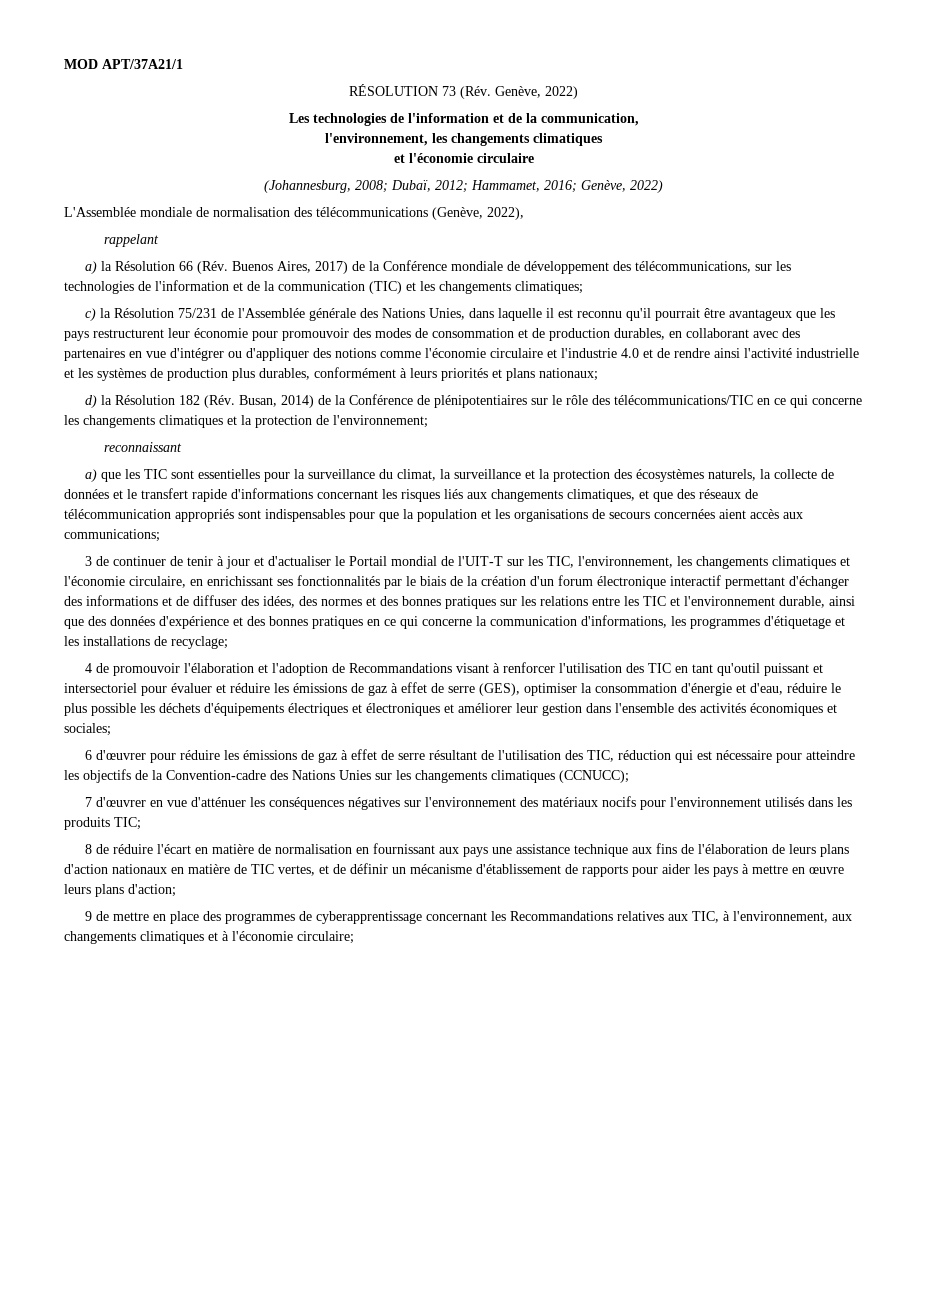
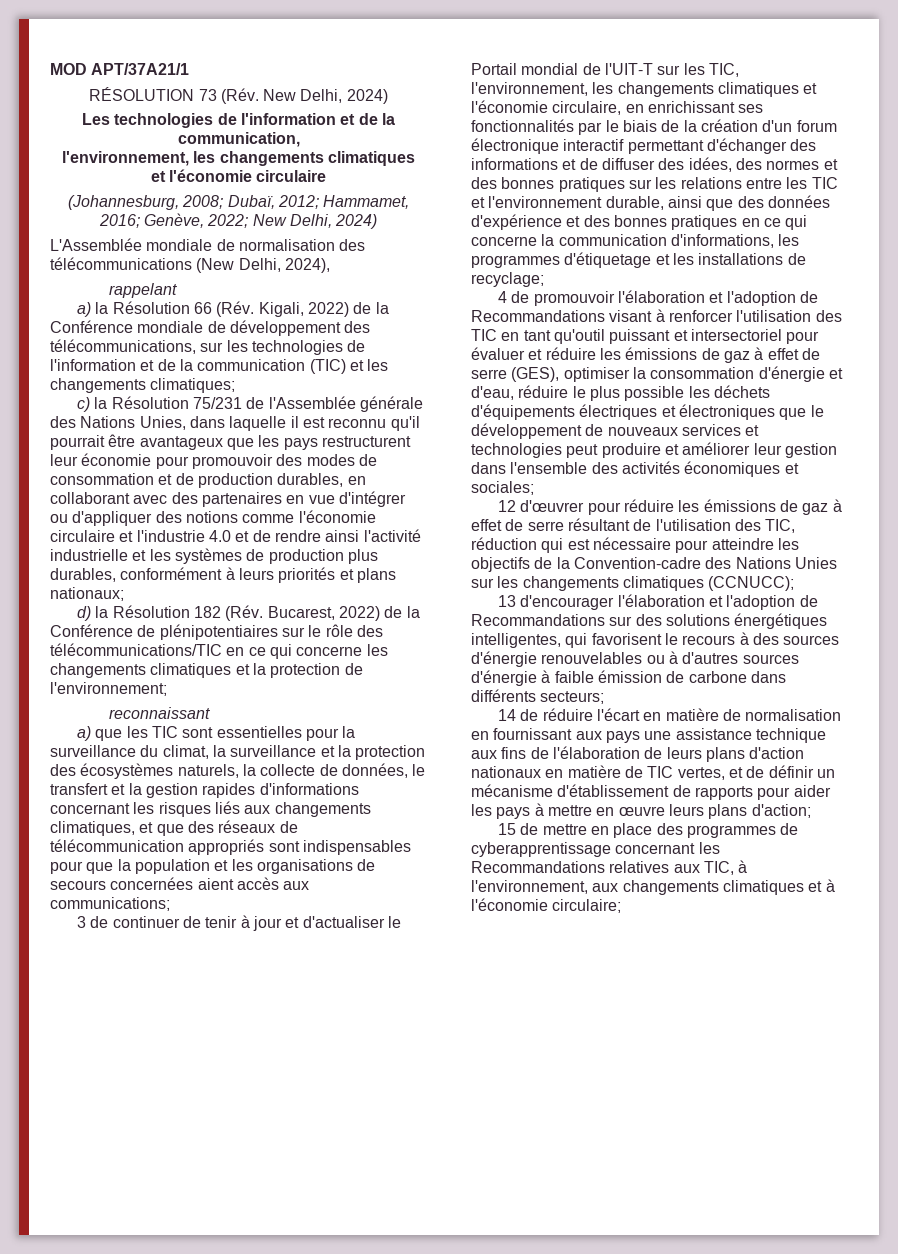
[495,86,578,99] Genève, 2022) -> [263,89,388,104] New Delhi, 2024)
[630,180,663,193] 2022) -> [207,214,378,229] 2022; New Delhi, 2024)
[432,207,524,220] (Genève, 2022), -> [196,258,330,273] (New Delhi, 2024),
[231,261,348,274] Buenos Aires, 2017) -> [258,302,349,317] Kigali, 2022)
[238,395,314,408] Busan, 2014) -> [267,606,380,621] Bucarest, 2022)
[64,488,227,502] données et le transfert rapide -> [341,763,426,778] [50,783,256,798] données, le transfert et la gestion rapides
(440, 709) none -> [779,405,824,420] [471,423,760,439] [471,443,661,458] que le développement de nouveaux services et technologies peut produire
[84,750,92,760] 6 -> [497,500,516,512] 12
[84,796,852,810] [64,817,141,830] [84,844,92,854] 7 d'œuvrer en vue d'atténuer les conséquences négatives sur l'environnement des matériaux nocifs pour l'environnement utilisés dans les produits TIC; // 8 -> [497,594,818,610] [471,613,828,629] [471,632,840,648] [471,651,799,667] [471,670,786,686] [471,689,605,704] [497,709,516,721] 13 d'encourager l'élaboration et l'adoption de Recommandations sur des solutions énergétiques intelligentes, qui favorisent le recours à des sources d'énergie renouvelables ou à d'autres sources d'énergie à faible émission de carbone dans différents secteurs; // 14
[84,911,92,921] 9 -> [497,823,516,835] 15

